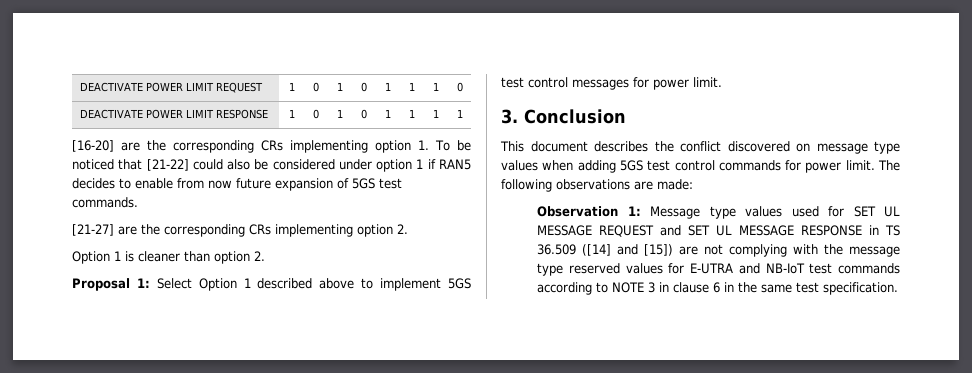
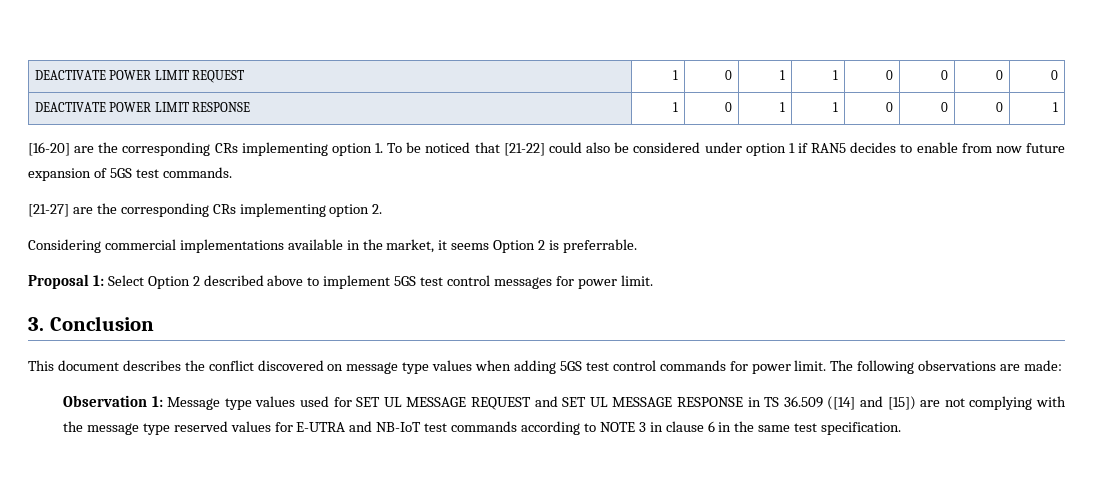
[360,82,367,92] [384,82,391,91] [408,82,415,91] [432,82,439,91] | 0 | 1 | 1 | 1 -> [833,70,839,80] [886,70,894,80] [941,70,949,80] [996,70,1004,80] | 1 | 0 | 0 | 0
[360,109,367,119] [384,109,391,118] [408,109,415,118] [432,109,439,118] | 0 | 1 | 1 | 1 -> [833,102,839,112] [886,102,894,112] [941,102,949,112] [996,102,1004,112] | 1 | 0 | 0 | 0
[72,251,265,264] Option 1 is cleaner than option 2. -> [28,239,637,253] Considering commercial implementations available in the market, it seems Option 2 is preferrable.
[243,278,251,288] 1 -> [192,276,200,286] 2

